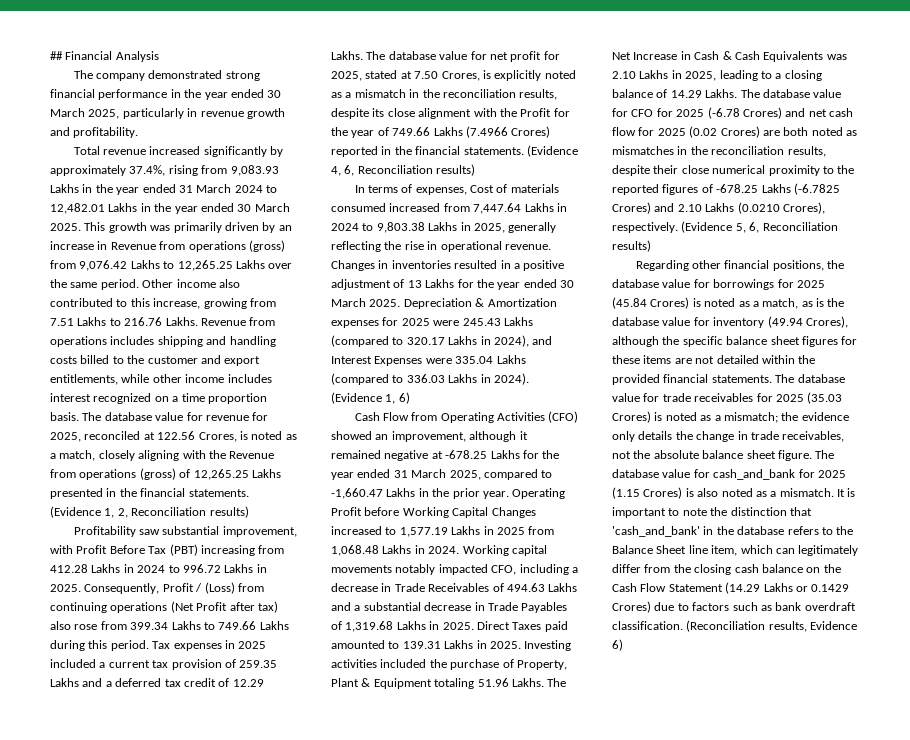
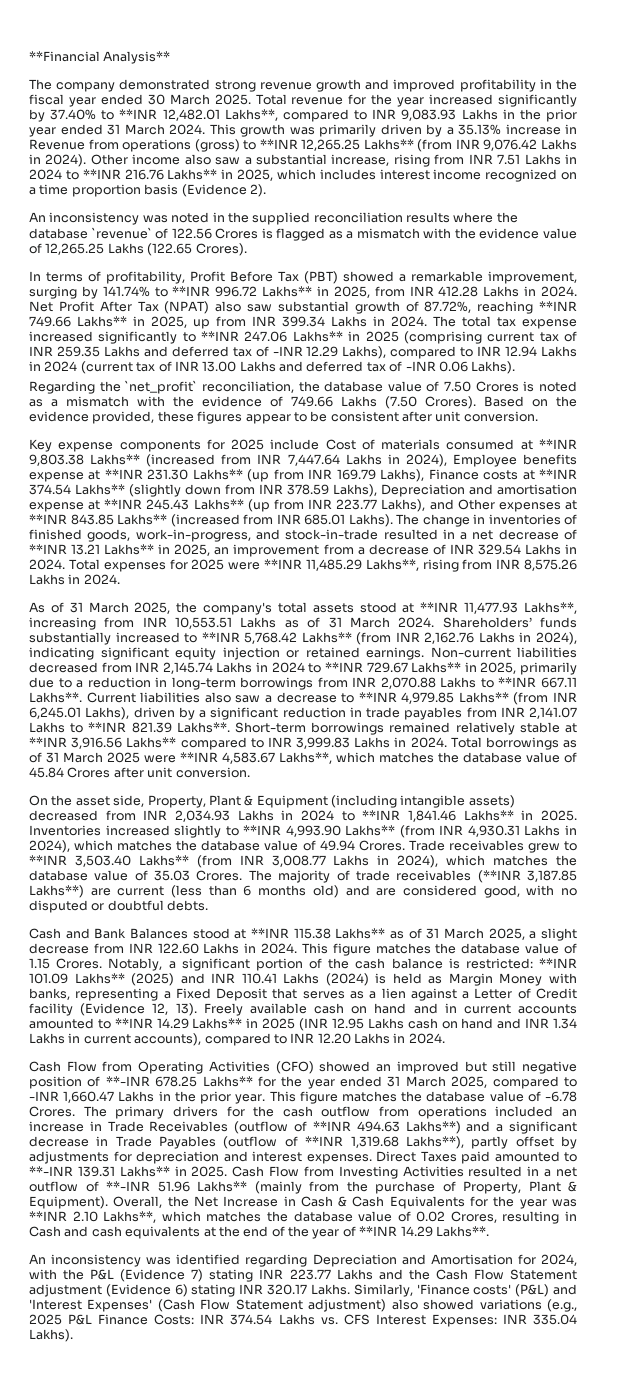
[50,51,159,62] ## Financial Analysis -> [29,51,171,64] **Financial Analysis**
[50,89,282,100] [50,108,285,119] [50,127,139,138] [73,146,284,157] [50,165,279,176] [50,184,277,195] [50,203,290,214] [50,223,81,231] financial performance in the year ended 30 March 2025, particularly in revenue growth and profitability. // Total revenue increased significantly by approximately 37.4%, rising from 9,083.93 Lakhs in the year ended 31 March 2024 to 12,482.01 Lakhs in the year ended 30 March 2025. -> [259,79,577,92] [29,94,578,107] [29,109,577,122] [29,124,205,137] revenue growth and improved profitability in the fiscal year ended 30 March 2025. Total revenue for the year increased significantly by 37.40% to **INR 12,482.01 Lakhs**, compared to INR 9,083.93 Lakhs in the prior year ended 31 March 2024.
[278,225,292,231] an -> [446,124,501,135] a 35.13%
[50,260,293,271] [50,279,240,290] [50,298,276,309] [50,317,276,326] [50,336,276,347] [50,355,261,366] [50,374,225,385] from 9,076.42 Lakhs to 12,265.25 Lakhs over the same period. Other income also contributed to this increase, growing from 7.51 Lakhs to 216.76 Lakhs. Revenue from operations includes shipping and handling costs billed to the customer and export entitlements, while other income -> [243,139,577,152] [29,154,578,167] [29,169,316,181] to **INR 12,265.25 Lakhs** (from INR 9,076.42 Lakhs in 2024). Other income also saw a substantial increase, rising from INR 7.51 Lakhs in 2024 to **INR 216.76 Lakhs** in 2025, which
(91, 397) none -> [433,169,482,180] income
[50,412,269,421] [50,431,297,442] [50,450,275,461] [50,468,281,480] [50,488,249,499] [50,506,249,518] [73,526,297,537] [50,544,285,556] [50,564,267,573] [50,582,264,594] [50,601,278,613] [50,621,289,630] [50,640,267,651] [50,659,278,670] [50,678,264,687] [331,51,560,62] [331,70,576,81] [331,89,558,100] [331,108,570,119] [331,126,551,138] [331,145,578,157] [331,164,476,176] [354,184,559,195] [331,203,567,214] [331,222,557,233] [331,241,551,252] [331,260,565,271] [331,279,574,290] [331,298,557,309] [331,317,533,328] [331,335,553,347] [331,355,526,366] [331,373,529,385] [331,392,410,404] basis. The database value for revenue for 2025, reconciled at 122.56 Crores, is noted as a match, closely aligning with the Revenue from operations (gross) of 12,265.25 Lakhs presented in the financial statements. (Evidence 1, 2, Reconciliation results) // Profitability saw substantial improvement, with Profit Before Tax (PBT) increasing from 412.28 Lakhs in 2024 to 996.72 Lakhs in 2025. Consequently, Profit / (Loss) from continuing operations (Net Profit after tax) also rose from 399.34 Lakhs to 749.66 Lakhs during this period. Tax expenses in 2025 included a current tax provision of 259.35 Lakhs and a deferred tax credit of 12.29 Lakhs. The database value for net profit for 2025, stated at 7.50 Crores, is explicitly noted as a mismatch in the reconciliation results, despite its close alignment with the Profit for the year of 749.66 Lakhs (7.4966 Crores) reported in the financial statements. (Evidence 4, 6, Reconciliation results) // In terms of expenses, Cost of materials consumed increased from 7,447.64 Lakhs in 2024 to 9,803.38 Lakhs in 2025, generally reflecting the rise in operational revenue. Changes in inventories resulted in a positive adjustment of 13 Lakhs for the year ended 30 March 2025. Depreciation & Amortization expenses for 2025 were 245.43 Lakhs (compared to 320.17 Lakhs in 2024), and Interest Expenses were 335.04 Lakhs (compared to 336.03 Lakhs in 2024). (Evidence 1, 6) -> [144,184,266,197] [29,212,518,225] [29,227,578,241] [29,243,247,256] [29,271,577,284] [29,286,577,299] [29,301,577,314] [29,316,577,329] [29,331,578,344] [29,346,577,359] [29,361,516,374] [29,380,577,394] [29,396,577,409] [29,411,538,424] [29,439,577,452] [29,454,578,467] [29,469,577,482] [29,484,577,497] [29,499,577,512] [29,514,577,527] [29,529,577,542] [29,544,577,557] [29,559,577,572] [29,574,120,585] [29,602,578,615] [29,617,578,630] [29,632,577,645] [29,647,577,660] [29,662,578,675] [29,677,577,690] [29,692,577,705] [29,707,577,720] [29,722,577,735] [29,737,577,750] [29,752,577,764] [29,767,250,778] [29,795,515,808] [29,810,578,822] [29,825,577,838] [29,840,577,853] [29,855,578,868] [29,870,577,883] [29,885,577,898] [29,900,209,913] [29,928,578,941] [29,943,577,956] [29,958,577,971] [29,973,578,986] [29,988,577,1001] [29,1003,577,1016] [29,1018,578,1031] [29,1033,445,1046] basis (Evidence 2). // An inconsistency was noted in the supplied reconciliation results where the database `revenue` of 122.56 Crores is flagged as a mismatch with the evidence value of 12,265.25 Lakhs (122.65 Crores). // In terms of profitability, Profit Before Tax (PBT) showed a remarkable improvement, surging by 141.74% to **INR 996.72 Lakhs** in 2025, from INR 412.28 Lakhs in 2024. Net Profit After Tax (NPAT) also saw substantial growth of 87.72%, reaching **INR 749.66 Lakhs** in 2025, up from INR 399.34 Lakhs in 2024. The total tax expense increased significantly to **INR 247.06 Lakhs** in 2025 (comprising current tax of INR 259.35 Lakhs and deferred tax of -INR 12.29 Lakhs), compared to INR 12.94 Lakhs in 2024 (current tax of INR 13.00 Lakhs and deferred tax of -INR 0.06 Lakhs). // Regarding the `net_profit` reconciliation, the database value of 7.50 Crores is noted as a mismatch with the evidence of 749.66 Lakhs (7.50 Crores). Based on the evidence provided, these figures appear to be consistent after unit conversion. // Key expense components for 2025 include Cost of materials consumed at **INR 9,803.38 Lakhs** (increased from INR 7,447.64 Lakhs in 2024), Employee benefits expense at **INR 231.30 Lakhs** (up from INR 169.79 Lakhs), Finance costs at **INR 374.54 Lakhs** (slightly down from INR 378.59 Lakhs), Depreciation and amortisation expense at **INR 245.43 Lakhs** (up from INR 223.77 Lakhs), and Other expenses at **INR 843.85 Lakhs** (increased from INR 685.01 Lakhs). The change in inventories of finished goods, work-in-progress, and stock-in-trade resulted in a net decrease of **INR 13.21 Lakhs** in 2025, an improvement from a decrease of INR 329.54 Lakhs in 2024. Total expenses for 2025 were **INR 11,485.29 Lakhs**, rising from INR 8,575.26 Lakhs in 2024. // As of 31 March 2025, the company's total assets stood at **INR 11,477.93 Lakhs**, increasing from INR 10,553.51 Lakhs as of 31 March 2024. Shareholders’ funds substantially increased to **INR 5,768.42 Lakhs** (from INR 2,162.76 Lakhs in 2024), indicating significant equity injection or retained earnings. Non-current liabilities decreased from INR 2,145.74 Lakhs in 2024 to **INR 729.67 Lakhs** in 2025, primarily due to a reduction in long-term borrowings from INR 2,070.88 Lakhs to **INR 667.11 Lakhs**. Current liabilities also saw a decrease to **INR 4,979.85 Lakhs** (from INR 6,245.01 Lakhs), driven by a significant reduction in trade payables from INR 2,141.07 Lakhs to **INR 821.39 Lakhs**. Short-term borrowings remained relatively stable at **INR 3,916.56 Lakhs** compared to INR 3,999.83 Lakhs in 2024. Total borrowings as of 31 March 2025 were **INR 4,583.67 Lakhs**, which matches the database value of 45.84 Crores after unit conversion. // On the asset side, Property, Plant & Equipment (including intangible assets) decreased from INR 2,034.93 Lakhs in 2024 to **INR 1,841.46 Lakhs** in 2025. Inventories increased slightly to **INR 4,993.90 Lakhs** (from INR 4,930.31 Lakhs in 2024), which matches the database value of 49.94 Crores. Trade receivables grew to **INR 3,503.40 Lakhs** (from INR 3,008.77 Lakhs in 2024), which matches the database value of 35.03 Crores. The majority of trade receivables (**INR 3,187.85 Lakhs**) are current (less than 6 months old) and are considered good, with no disputed or doubtful debts. // Cash and Bank Balances stood at **INR 115.38 Lakhs** as of 31 March 2025, a slight decrease from INR 122.60 Lakhs in 2024. This figure matches the database value of 1.15 Crores. Notably, a significant portion of the cash balance is restricted: **INR 101.09 Lakhs** (2025) and INR 110.41 Lakhs (2024) is held as Margin Money with banks, representing a Fixed Deposit that serves as a lien against a Letter of Credit facility (Evidence 12, 13). Freely available cash on hand and in current accounts amounted to **INR 14.29 Lakhs** in 2025 (INR 12.95 Lakhs cash on hand and INR 1.34 Lakhs in current accounts), compared to INR 12.20 Lakhs in 2024.
[391,431,528,442] [331,450,520,461] improvement, although it remained negative at -678.25 Lakhs -> [396,1061,578,1074] [29,1076,253,1089] improved but still negative position of **-INR 678.25 Lakhs**
[331,488,383,499] -1,660.47 -> [29,1091,115,1103] -INR 1,660.47
[512,488,566,499] [331,507,536,518] [331,526,555,537] [331,545,547,556] [331,564,578,575] [331,583,578,592] [331,602,421,611] Operating Profit before Working Capital Changes increased to 1,577.19 Lakhs in 2025 from 1,068.48 Lakhs in 2024. Working capital movements notably impacted CFO, including a decrease in Trade Receivables of 494.63 Lakhs and a substantial -> [269,1091,577,1104] [29,1106,577,1119] [29,1121,577,1134] This figure matches the database value of -6.78 Crores. The primary drivers for the cash outflow from operations included an increase in Trade Receivables (outflow of **INR 494.63 Lakhs**) and a significant
[331,621,474,632] of 1,319.68 Lakhs in 2025. -> [223,1136,578,1149] [29,1151,372,1164] (outflow of **INR 1,319.68 Lakhs**), partly offset by adjustments for depreciation and interest expenses.
[402,640,572,651] [331,659,427,668] 139.31 Lakhs in 2025. Investing activities included -> [29,1166,577,1179] [29,1181,339,1194] **-INR 139.31 Lakhs** in 2025. Cash Flow from Investing Activities resulted in a net outflow of **-INR 51.96 Lakhs** (mainly from
[373,678,567,689] Equipment totaling 51.96 Lakhs. The -> [29,1196,189,1209] Equipment). Overall, the
[826,54,847,60] [612,70,822,81] [612,89,842,98] [612,107,853,119] [612,126,857,138] [612,146,826,157] [612,165,855,176] [612,183,840,195] [612,202,825,214] [612,221,838,233] [612,240,651,252] [635,260,845,271] [612,279,825,290] [612,297,845,309] [612,316,848,328] [612,336,858,347] [612,355,816,364] [612,374,845,385] [612,392,843,404] [612,411,849,423] [612,431,845,442] [612,450,835,461] [612,469,846,480] [612,487,856,499] [612,507,812,518] [612,526,854,537] [612,545,859,556] [612,564,841,575] [612,582,850,594] [612,601,856,613] [612,620,858,632] [612,639,623,651] was 2.10 Lakhs in 2025, leading to a closing balance of 14.29 Lakhs. The database value for CFO for 2025 (-6.78 Crores) and net cash flow for 2025 (0.02 Crores) are both noted as mismatches in the reconciliation results, despite their close numerical proximity to the reported figures of -678.25 Lakhs (-6.7825 Crores) and 2.10 Lakhs (0.0210 Crores), respectively. (Evidence 5, 6, Reconciliation results) // Regarding other financial positions, the database value for borrowings for 2025 (45.84 Crores) is noted as a match, as is the database value for inventory (49.94 Crores), although the specific balance sheet figures for these items are not detailed within the provided financial statements. The database value for trade receivables for 2025 (35.03 Crores) is noted as a mismatch; the evidence only details the change in trade receivables, not the absolute balance sheet figure. The database value for cash_and_bank for 2025 (1.15 Crores) is also noted as a mismatch. It is important to note the distinction that 'cash_and_bank' in the database refers to the Balance Sheet line item, which can legitimately differ from the closing cash balance on the Cash Flow Statement (14.29 Lakhs or 0.1429 Crores) due to factors such as bank overdraft classification. (Reconciliation results, Evidence 6) -> [470,1196,578,1209] [29,1211,577,1224] [29,1226,489,1239] [29,1254,577,1267] [29,1269,577,1282] [29,1284,577,1297] [29,1299,578,1312] [29,1314,577,1327] [29,1329,73,1342] for the year was **INR 2.10 Lakhs**, which matches the database value of 0.02 Crores, resulting in Cash and cash equivalents at the end of the year of **INR 14.29 Lakhs**. // An inconsistency was identified regarding Depreciation and Amortisation for 2024, with the P&L (Evidence 7) stating INR 223.77 Lakhs and the Cash Flow Statement adjustment (Evidence 6) stating INR 320.17 Lakhs. Similarly, 'Finance costs' (P&L) and 'Interest Expenses' (Cash Flow Statement adjustment) also showed variations (e.g., 2025 P&L Finance Costs: INR 374.54 Lakhs vs. CFS Interest Expenses: INR 335.04 Lakhs).

